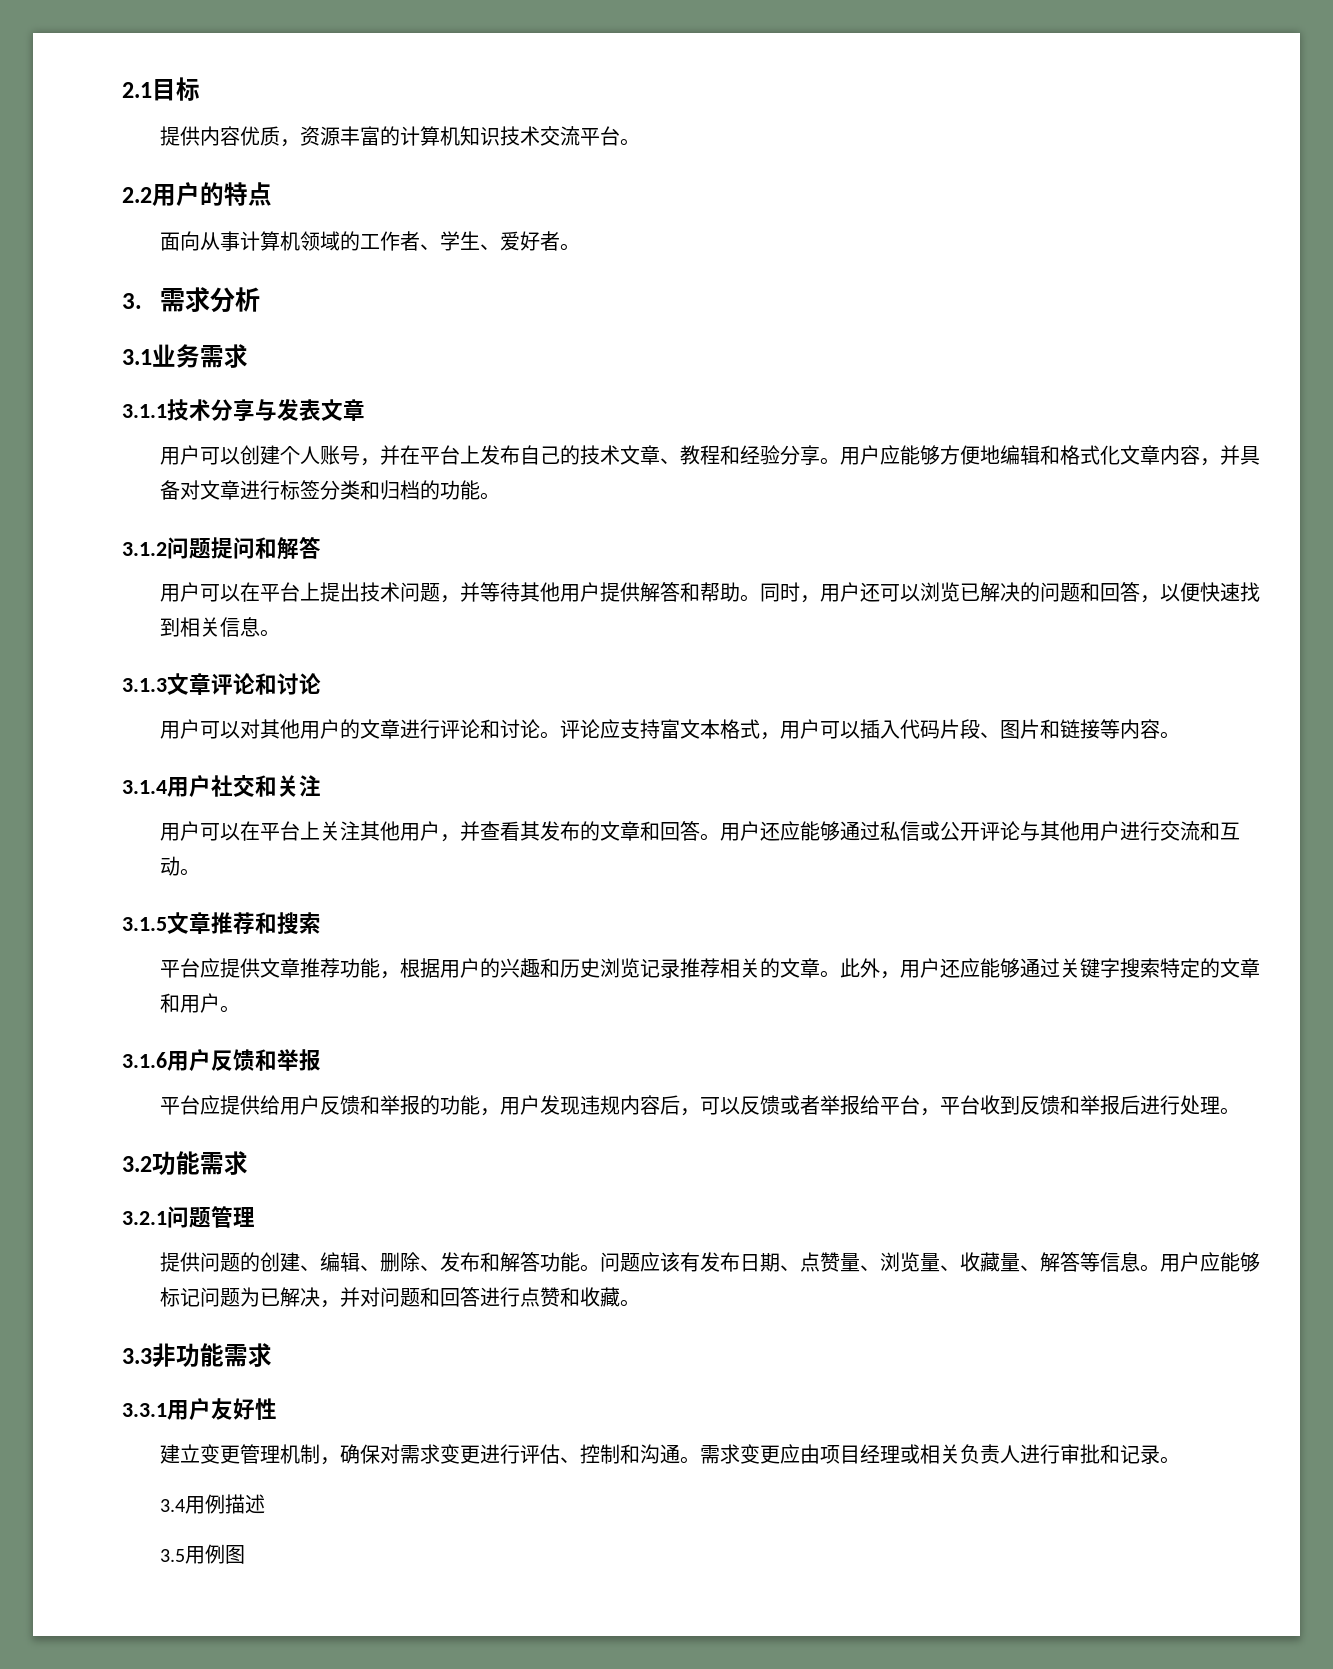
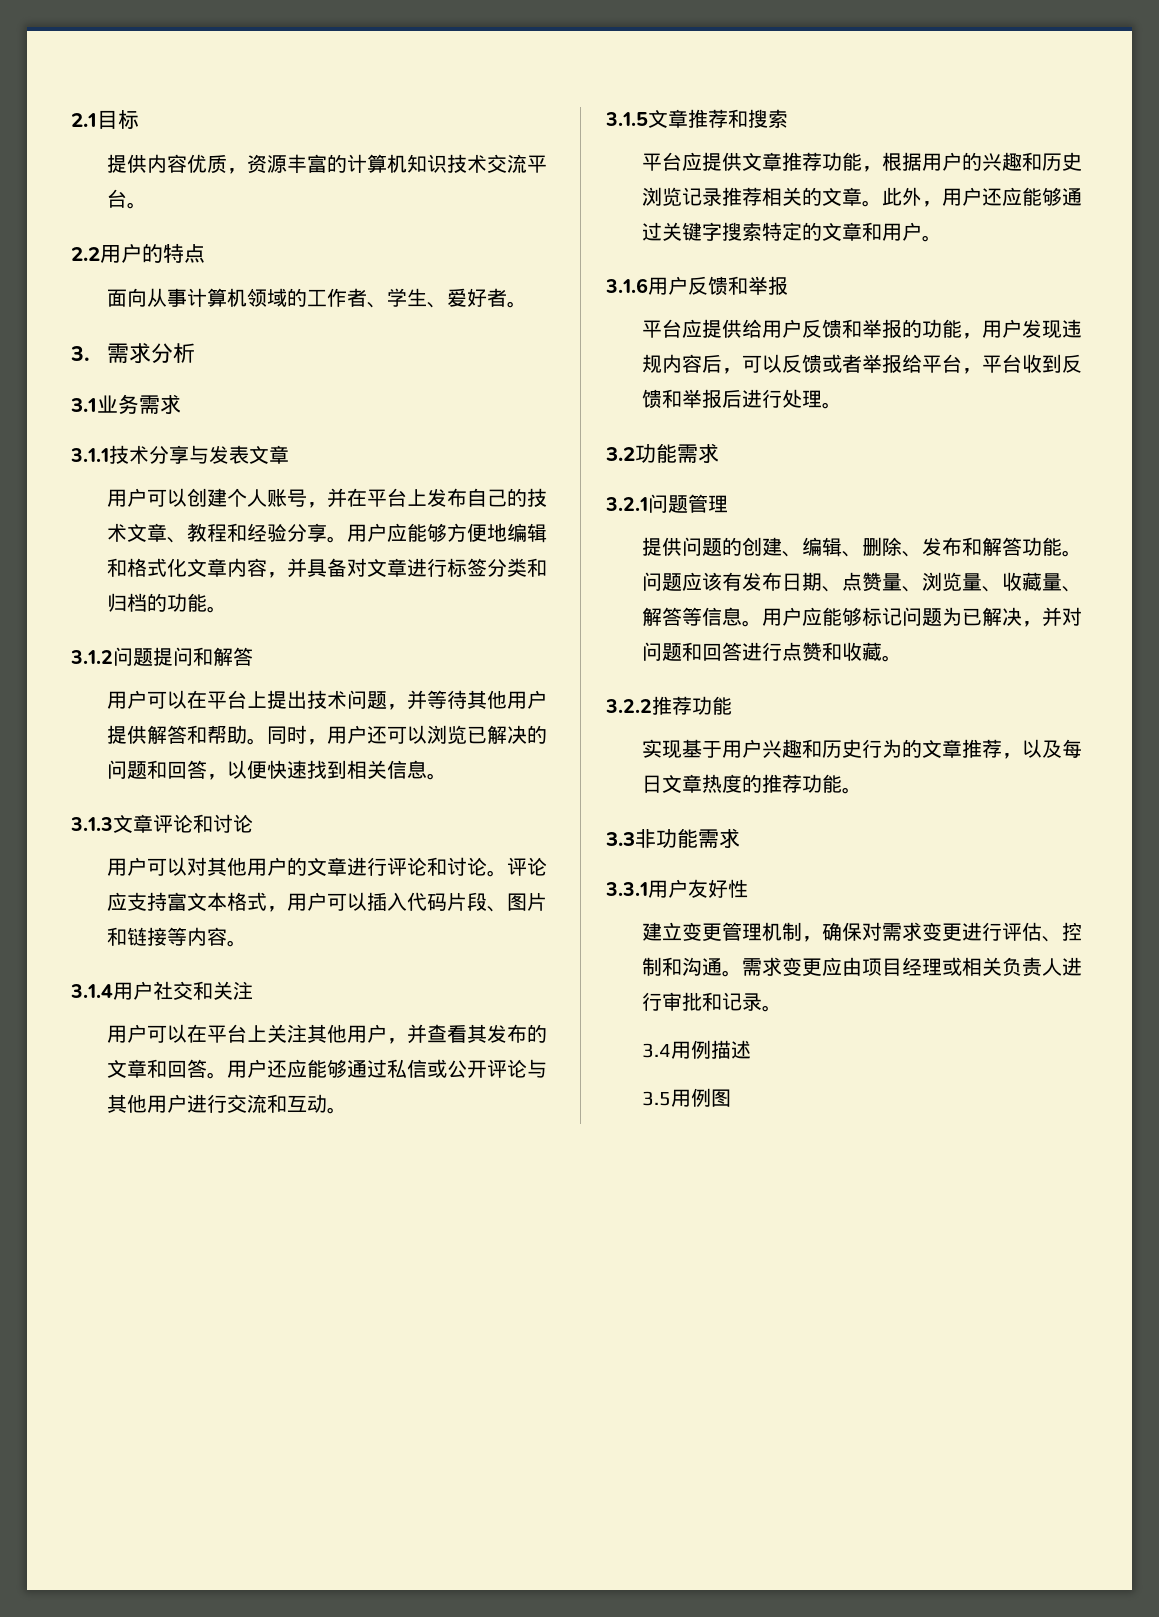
(640, 1303) none -> [605,696,732,715] [641,739,1082,759] [641,774,862,794] // 3.2.2推荐功能 // 实现基于用户兴趣和历史行为的文章推荐，以及每日文章热度的推荐功能。

